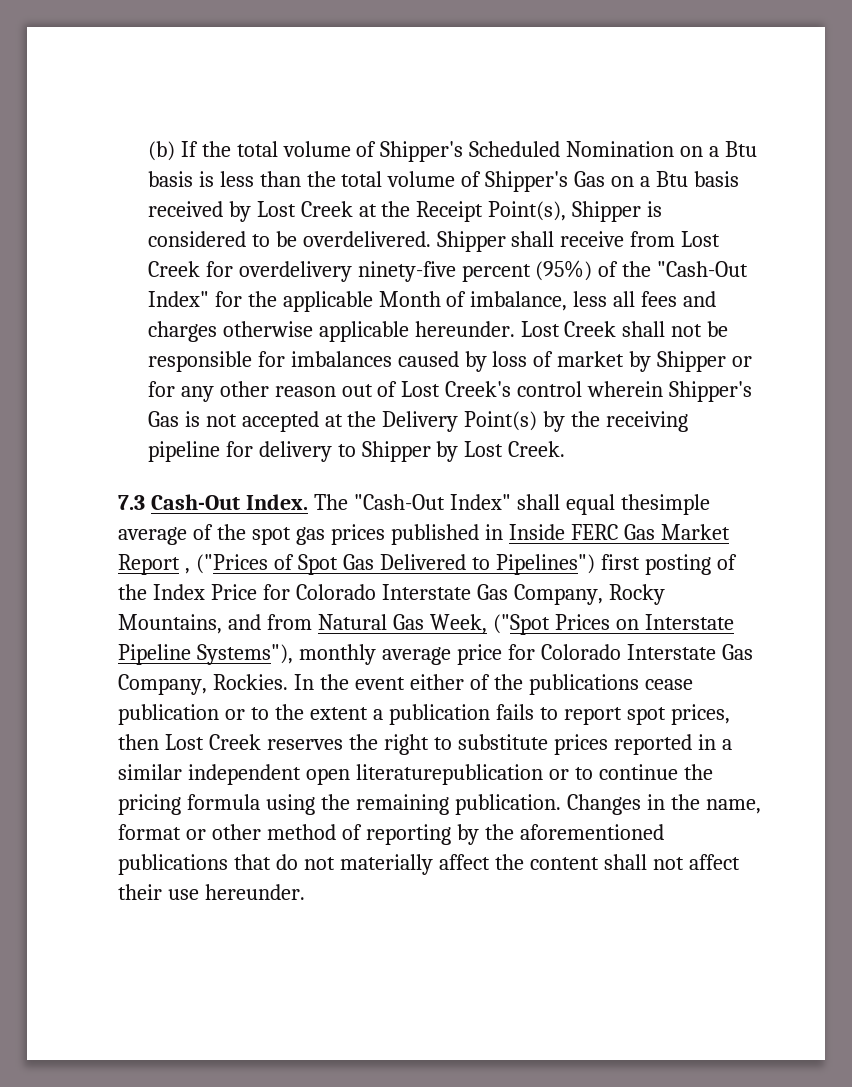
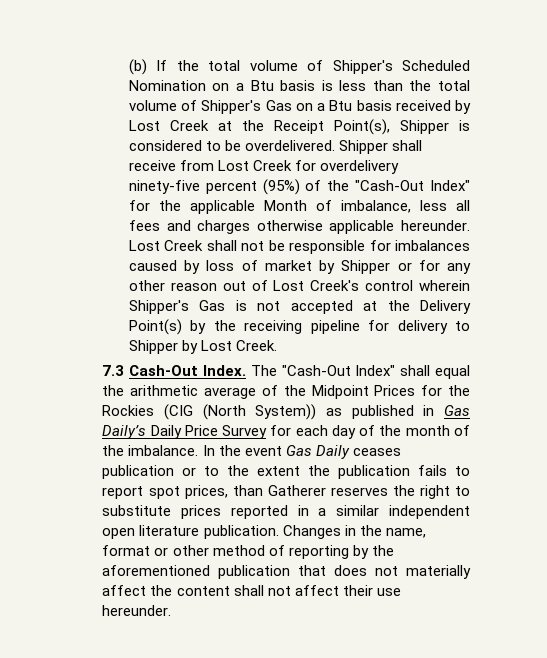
[620,494,710,515] thesimple -> [102,385,199,396] the arithmetic
[252,524,730,545] [118,554,737,575] [118,584,665,605] [118,614,734,635] [118,644,753,665] [118,674,693,695] spot gas prices published in Inside FERC Gas Market Report , ("Prices of Spot Gas Delivered to Pipelines") first posting of the Index Price for Colorado Interstate Gas Company, Rocky Mountains, and from Natural Gas Week, ("Spot Prices on Interstate Pipeline Systems"), monthly average price for Colorado Interstate Gas Company, Rockies. In the event either of the publications cease -> [311,385,470,399] [102,404,470,420] [102,425,470,439] [102,445,401,459] Midpoint Prices for the Rockies (CIG (North System)) as published in Gas Daily’s Daily Price Survey for each day of the month of the imbalance. In the event Gas Daily ceases
[373,709,384,720] a -> [308,465,331,476] the
[118,734,262,750] then Lost Creek -> [232,485,326,496] than Gatherer
[356,764,713,785] [118,794,450,815] literaturepublication or to continue the pricing formula using the remaining -> [139,525,200,536] literature
[118,854,299,875] publications that do -> [218,565,368,579] publication that does

